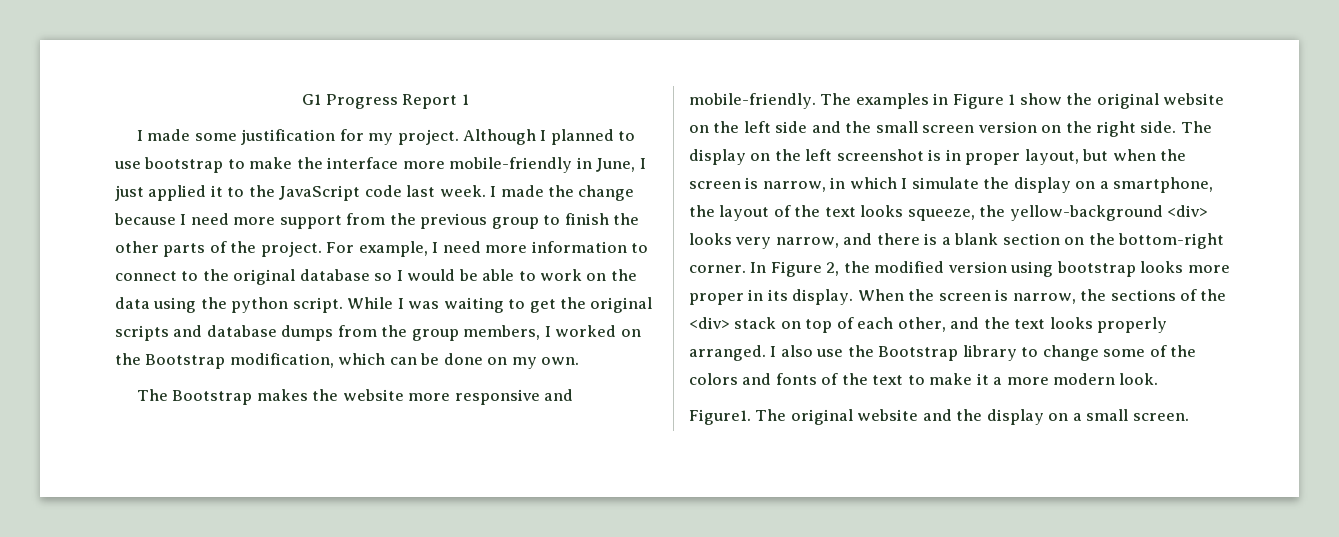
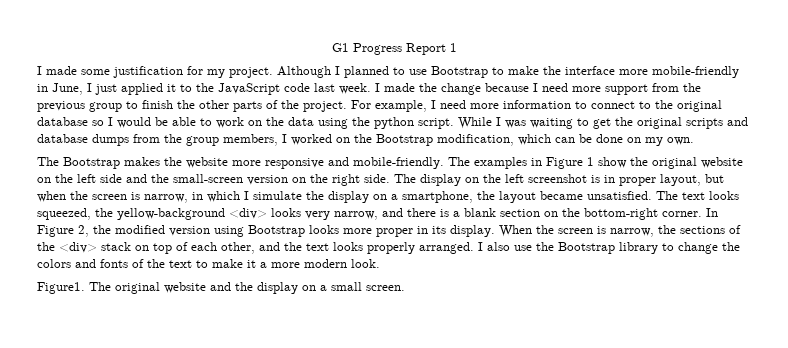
[144,157,224,173] bootstrap -> [431,66,488,78] Bootstrap
[875,121,975,133] small screen -> [173,174,243,183] small-screen
[773,205,975,221] of the text looks squeeze, -> [540,191,739,200] [37,208,91,220] became unsatisfied. The text looks squeezed,
[1056,261,1136,277] bootstrap -> [248,225,305,237] Bootstrap
[1103,345,1167,357] some of -> (718, 248) none

